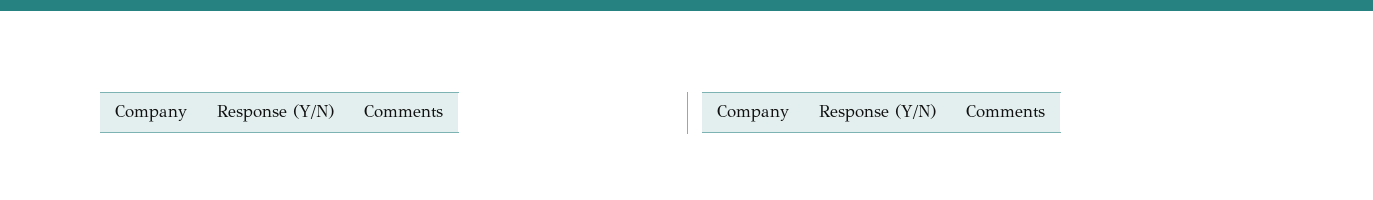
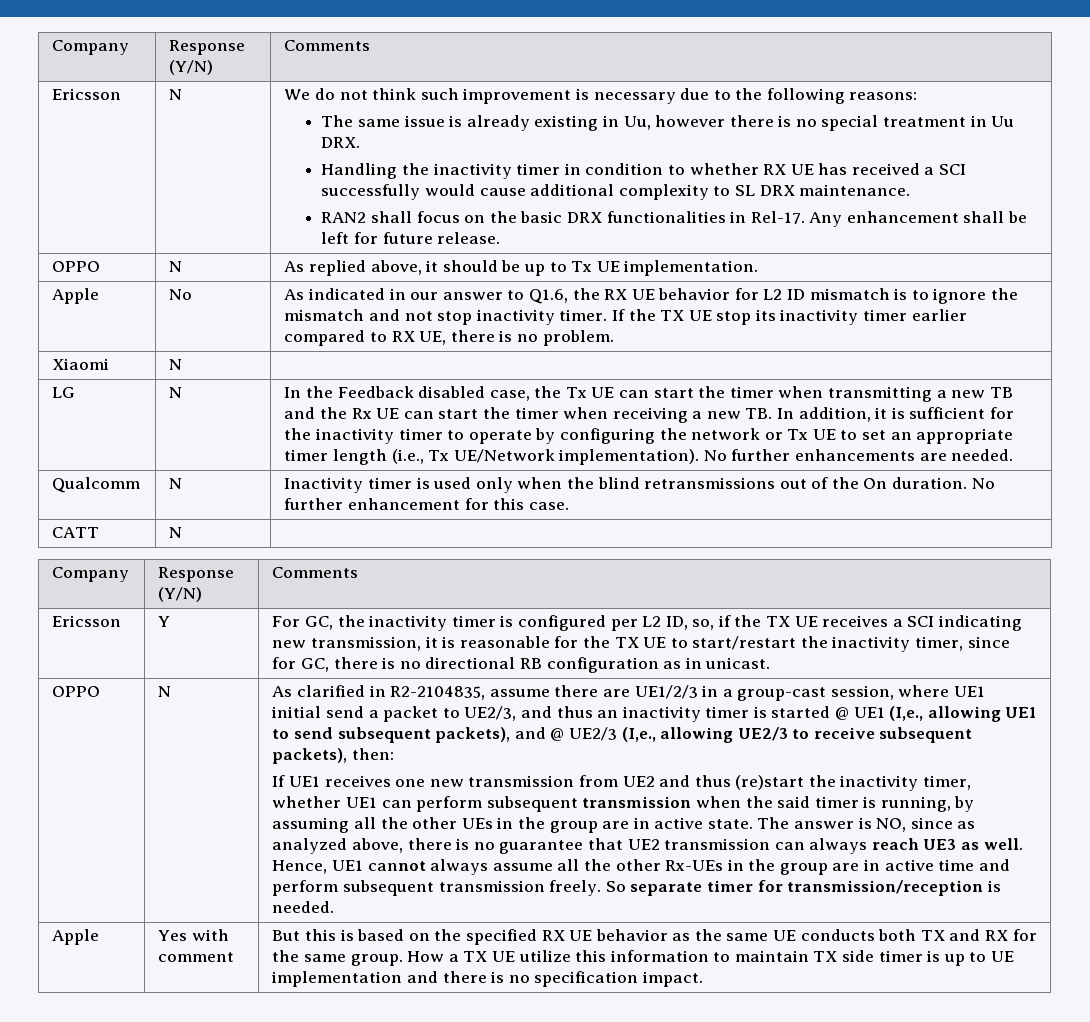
[114,105,187,122] [216,104,334,122] [363,105,443,118] [716,105,789,122] [818,104,936,122] [965,105,1045,118] Company | Response (Y/N) | Comments // Company | Response (Y/N) | Comments -> [52,40,130,55] [169,40,246,55] [169,60,214,75] [284,40,371,51] [52,88,122,100] [169,89,183,100] [284,88,918,104] [321,115,1015,131] [321,137,361,148] [321,163,967,179] [321,184,911,200] [321,211,1028,227] [321,232,501,244] [52,261,101,272] [169,261,183,272] [284,260,759,276] [52,288,100,304] [169,289,193,300] [284,288,1018,304] [284,309,967,325] [284,330,614,346] [52,358,110,370] [169,359,183,370] [52,387,76,398] [169,387,183,398] [284,386,1013,402] [284,407,1014,423] [284,428,1014,444] [284,449,1014,465] [52,477,141,493] [169,478,183,489] [284,477,995,493] [284,498,569,510] [52,527,100,538] [169,527,183,538] [52,567,130,582] [158,567,235,582] [158,587,203,602] [272,567,359,578] [52,615,122,627] [158,616,171,627] [272,615,1022,631] [272,636,1010,652] [272,657,771,673] [52,686,101,697] [158,686,172,697] [272,685,986,701] [271,706,1037,722] [272,727,973,743] [272,748,394,764] [272,775,972,791] [272,796,975,812] [272,817,976,833] [272,838,1023,854] [272,859,1010,875] [272,880,1001,896] [272,901,335,913] [52,929,100,945] [158,929,229,941] [158,952,235,962] [272,929,1037,945] [272,950,1014,966] [271,971,703,987] Company | Response (Y/N) | Comments // Ericsson | N | We do not think such improvement is necessary due to the following reasons: // The same issue is already existing in Uu, however there is no special treatment in Uu DRX. // Handling the inactivity timer in condition to whether RX UE has received a SCI successfully would cause additional complexity to SL DRX maintenance. // RAN2 shall focus on the basic DRX functionalities in Rel-17. Any enhancement shall be left for future release. // OPPO | N | As replied above, it should be up to Tx UE implementation. // Apple | No | As indicated in our answer to Q1.6, the RX UE behavior for L2 ID mismatch is to ignore the mismatch and not stop inactivity timer. If the TX UE stop its inactivity timer earlier compared to RX UE, there is no problem. // Xiaomi | N | // LG | N | In the Feedback disabled case, the Tx UE can start the timer when transmitting a new TB and the Rx UE can start the timer when receiving a new TB. In addition, it is sufficient for the inactivity timer to operate by configuring the network or Tx UE to set an appropriate timer length (i.e., Tx UE/Network implementation). No further enhancements are needed. // Qualcomm | N | Inactivity timer is used only when the blind retransmissions out of the On duration. No further enhancement for this case. // CATT | N | // Company | Response (Y/N) | Comments // Ericsson | Y | For GC, the inactivity timer is configured per L2 ID, so, if the TX UE receives a SCI indicating new transmission, it is reasonable for the TX UE to start/restart the inactivity timer, since for GC, there is no directional RB configuration as in unicast. // OPPO | N | As clarified in R2-2104835, assume there are UE1/2/3 in a group-cast session, where UE1 initial send a packet to UE2/3, and thus an inactivity timer is started @ UE1 (I,e., allowing UE1 to send subsequent packets), and @ UE2/3 (I,e., allowing UE2/3 to receive subsequent packets), then: // If UE1 receives one new transmission from UE2 and thus (re)start the inactivity timer, whether UE1 can perform subsequent transmission when the said timer is running, by assuming all the other UEs in the group are in active state. The answer is NO, since as analyzed above, there is no guarantee that UE2 transmission can always reach UE3 as well. Hence, UE1 cannot always assume all the other Rx-UEs in the group are in active time and perform subsequent transmission freely. So separate timer for transmission/reception is needed. // Apple | Yes with comment | But this is based on the specified RX UE behavior as the same UE conducts both TX and RX for the same group. How a TX UE utilize this information to maintain TX side timer is up to UE implementation and there is no specification impact.

